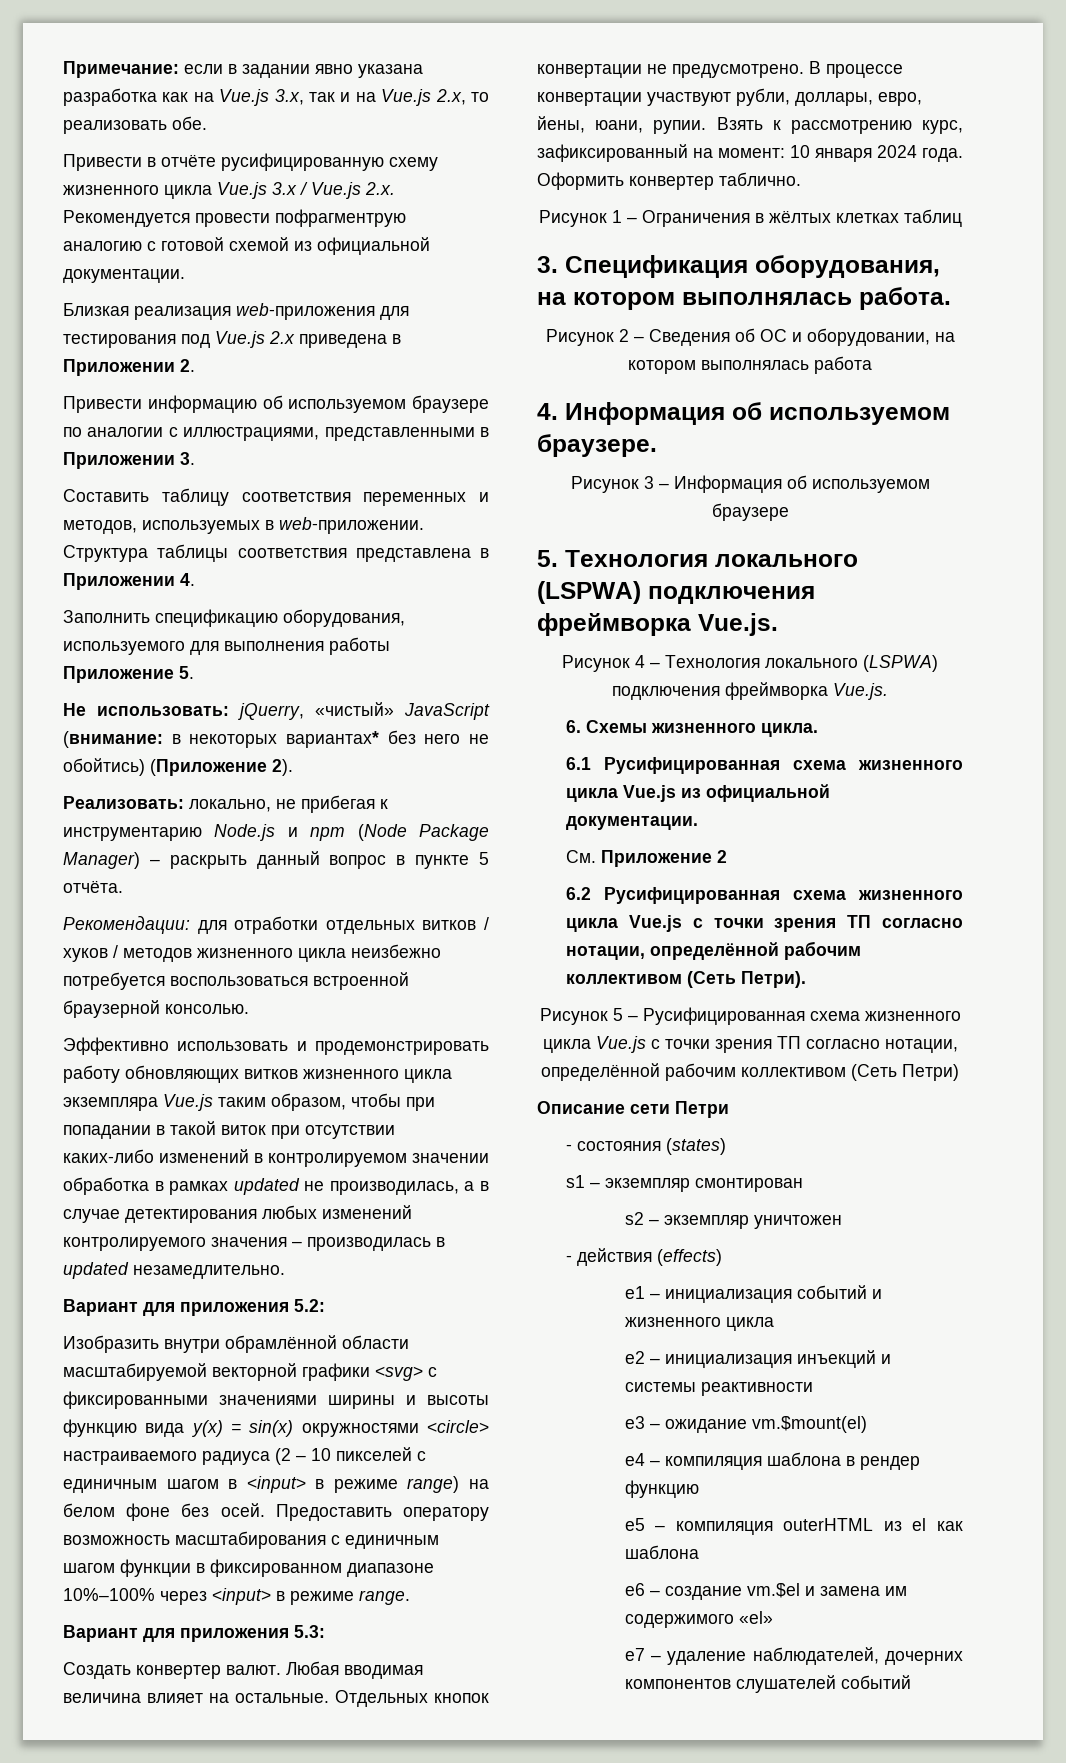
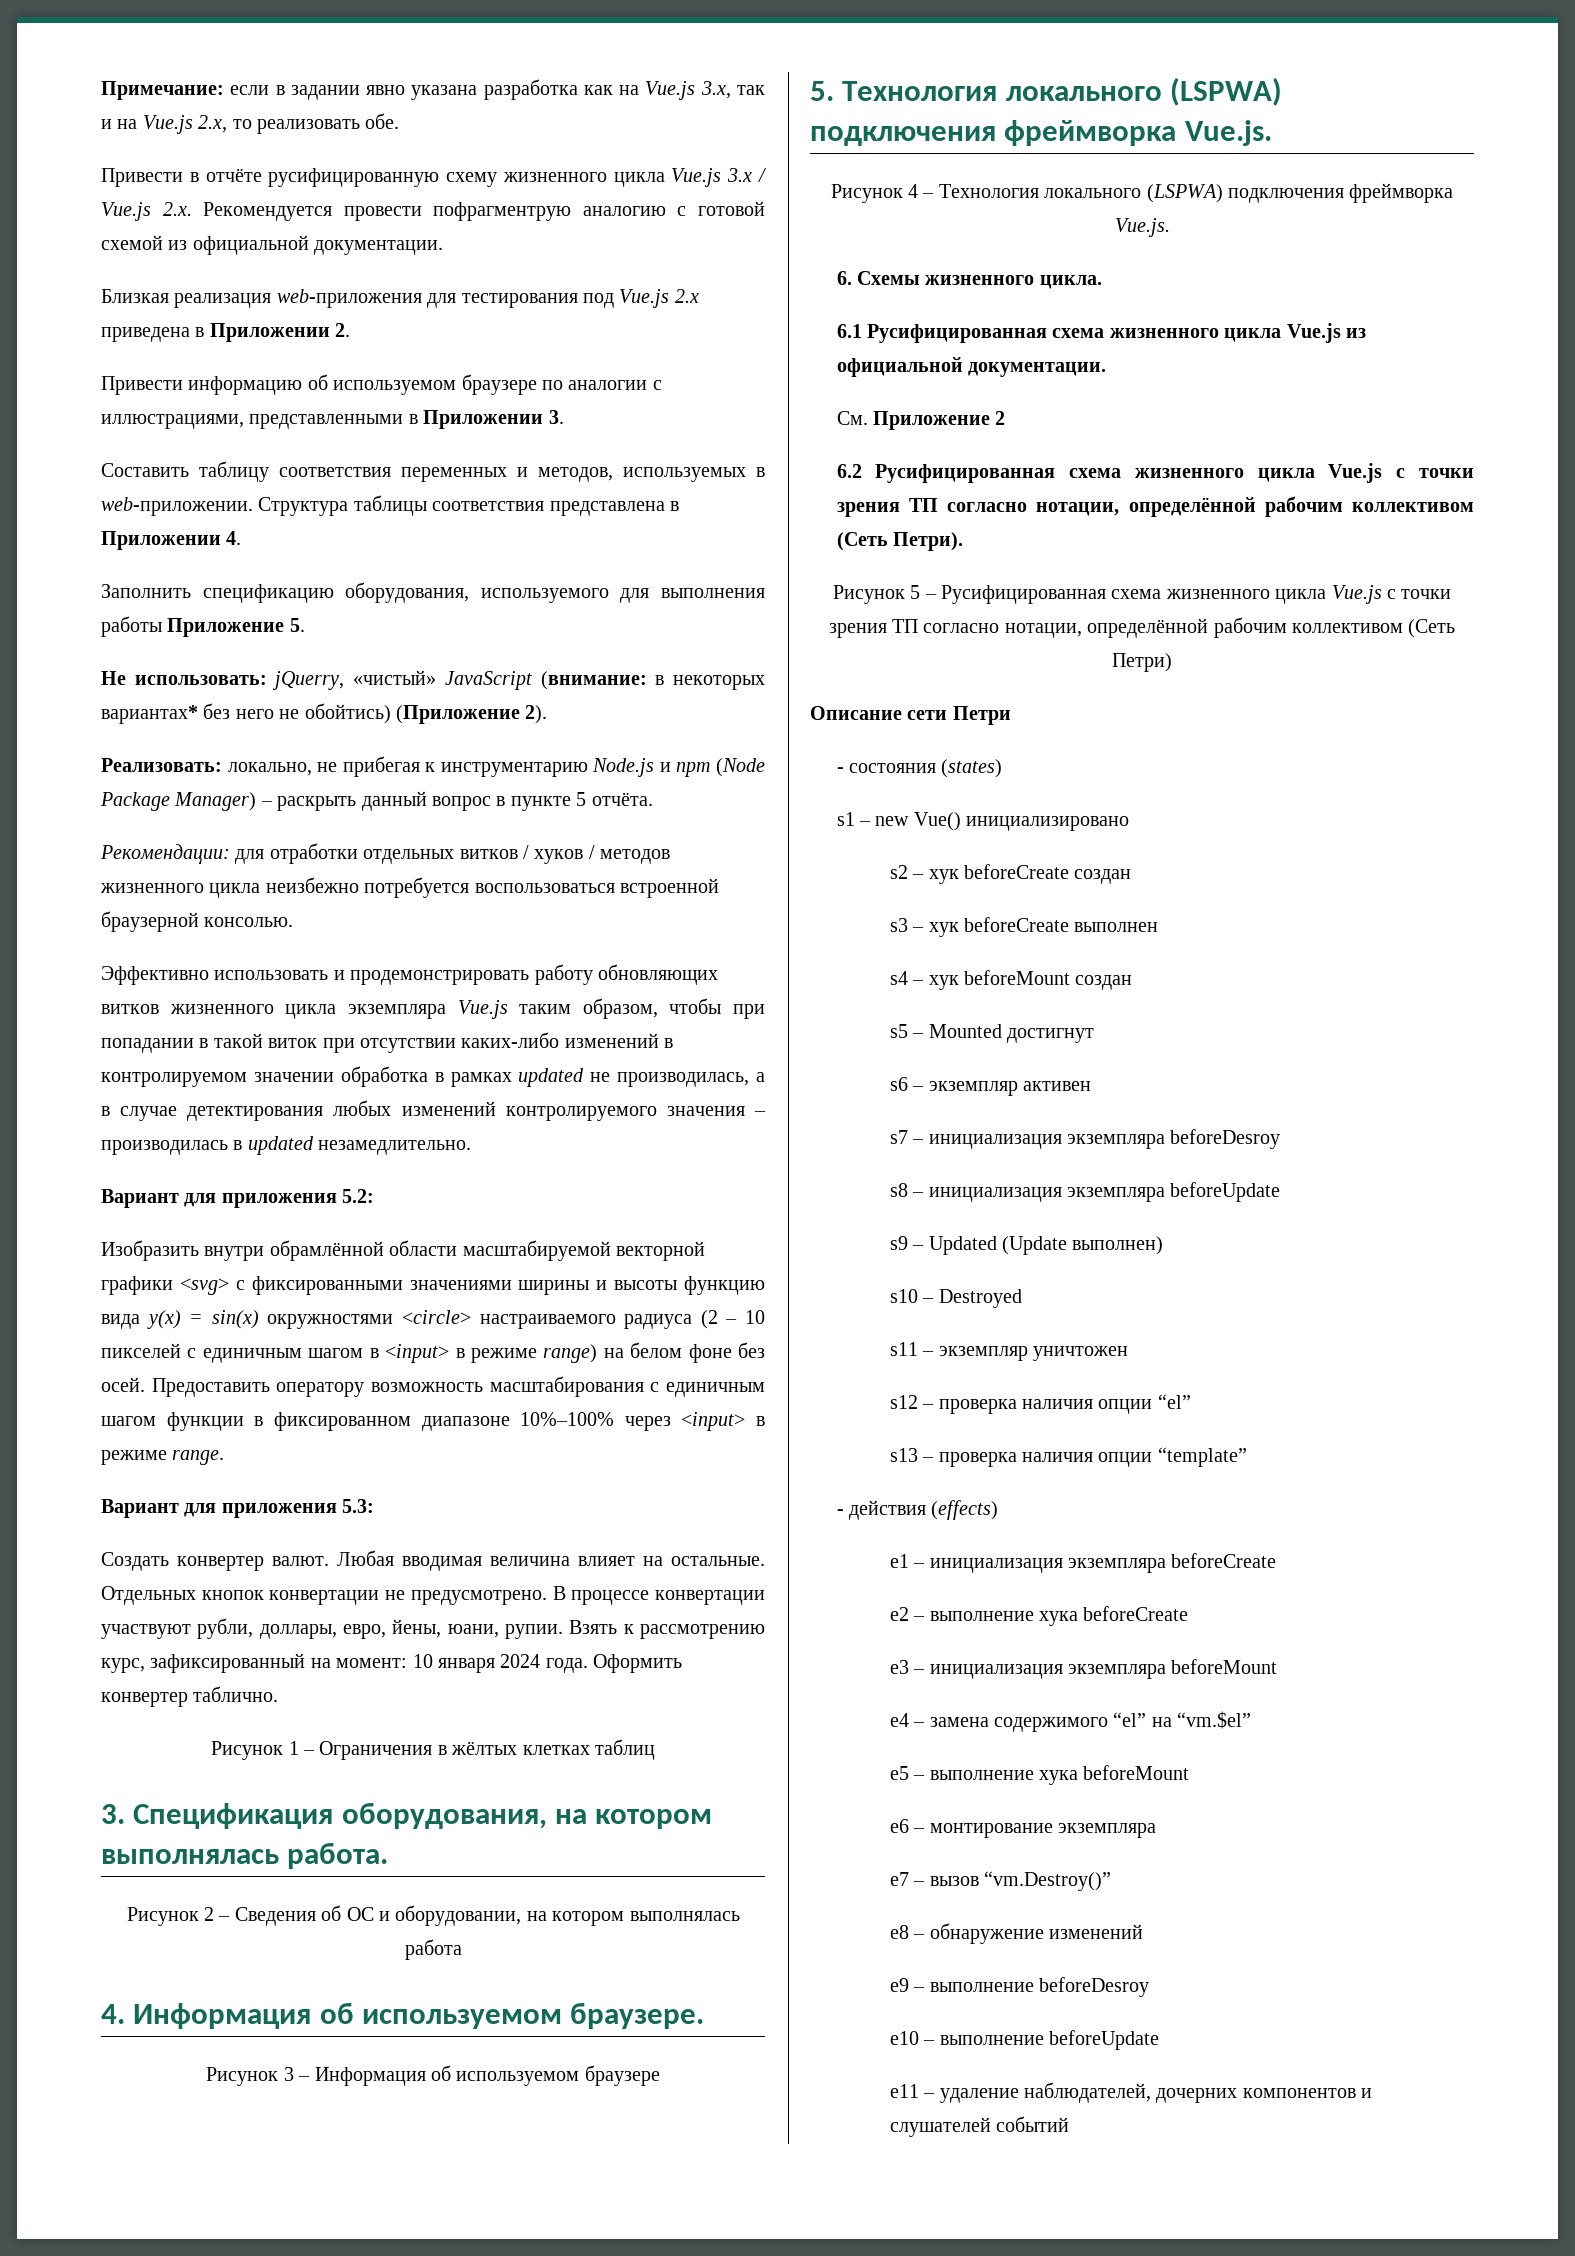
[605,1178,804,1192] экземпляр смонтирован -> [875,812,1130,831] new Vue() инициализировано
[663,1215,842,1229] экземпляр уничтожен -> [928,864,1132,884] [889,917,1159,937] [889,970,1133,990] [889,1024,1095,1043] [889,1077,1092,1096] [889,1129,1281,1149] [889,1182,1281,1202] [889,1236,1164,1255] [889,1289,1022,1308] [889,1342,1129,1361] [889,1394,1191,1414] [889,1447,1247,1467] хук beforeCreate создан // s3 – хук beforeCreate выполнен // s4 – хук beforeMount создан // s5 – Mounted достигнут // s6 – экземпляр активен // s7 – инициализация экземпляра beforeDesroy // s8 – инициализация экземпляра beforeUpdate // s9 – Updated (Update выполнен) // s10 – Destroyed // s11 – экземпляр уничтожен // s12 – проверка наличия опции “el” // s13 – проверка наличия опции “template”
[796,1285,882,1299] [624,1317,774,1331] [624,1350,891,1368] [624,1382,813,1396] событий и жизненного цикла // e2 – инициализация инъекций и системы реактивности -> [1068,1553,1277,1573] [889,1606,1189,1626] экземпляра beforeCreate // e2 – выполнение хука beforeCreate
[664,1416,867,1433] ожидание vm.$mount(el) -> [929,1659,1278,1679] инициализация экземпляра beforeMount
[664,1452,920,1470] [624,1480,699,1498] [624,1518,964,1535] [624,1545,699,1559] [624,1583,907,1600] [624,1611,773,1628] [624,1648,645,1661] компиляция шаблона в рендер функцию // e5 – компиляция outerHTML из el как шаблона // e6 – создание vm.$el и замена им содержимого «el» // e7 -> [929,1711,1252,1732] [889,1765,1190,1785] [889,1819,1157,1838] [889,1871,1112,1891] [889,1923,1144,1944] [889,1977,1150,1997] [889,2030,1160,2050] [889,2084,919,2098] замена содержимого “el” на “vm.$el” // e5 – выполнение хука beforeMount // e6 – монтирование экземпляра // e7 – вызов “vm.Destroy()” // e8 – обнаружение изменений // e9 – выполнение beforeDesroy // e10 – выполнение beforeUpdate // e11
(731, 1684) none -> [1361,2088,1373,2098] и

